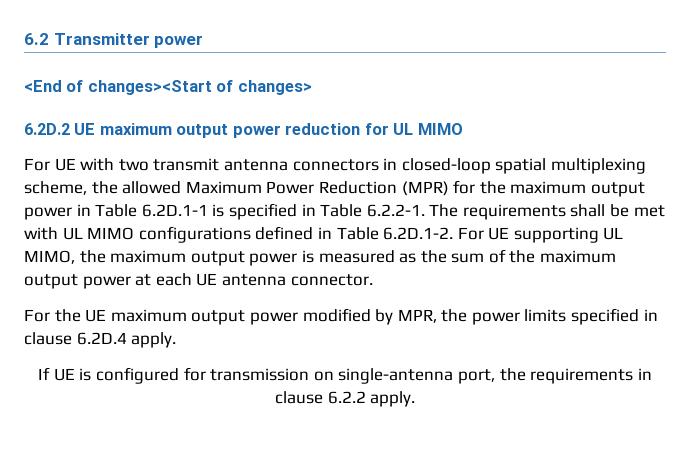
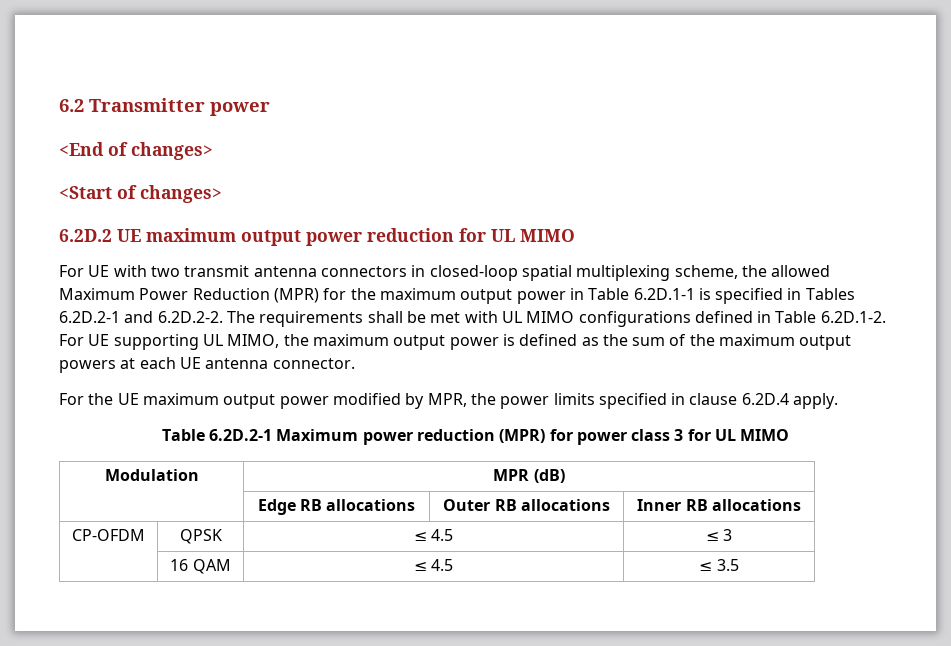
[87,80,212,95] changes><Start -> [131,142,213,160] [59,186,112,199] changes> // <Start
[320,204,425,217] Table 6.2.2-1. -> [805,288,855,300] [59,311,223,323] Tables 6.2D.2-1 and 6.2D.2-2.
[318,250,395,263] measured -> [519,334,578,346] defined
[82,276,131,289] power -> [59,360,116,373] powers
[38,367,652,384] [274,391,416,407] If UE is configured for transmission on single-antenna port, the requirements in clause 6.2.2 apply. -> [161,429,790,445] [104,469,199,481] [493,469,565,483] [257,499,416,515] [443,499,610,511] [637,499,801,511] [72,529,145,541] [179,529,222,544] [413,529,454,541] [705,529,733,541] [170,559,231,574] [413,559,454,571] [699,559,739,571] Table 6.2D.2-1 Maximum power reduction (MPR) for power class 3 for UL MIMO // Modulation | MPR (dB) // | Edge RB allocations | Outer RB allocations | Inner RB allocations // CP-OFDM | QPSK | ≤ 4.5 | ≤ 3 // | 16 QAM | ≤ 4.5 | ≤ 3.5

